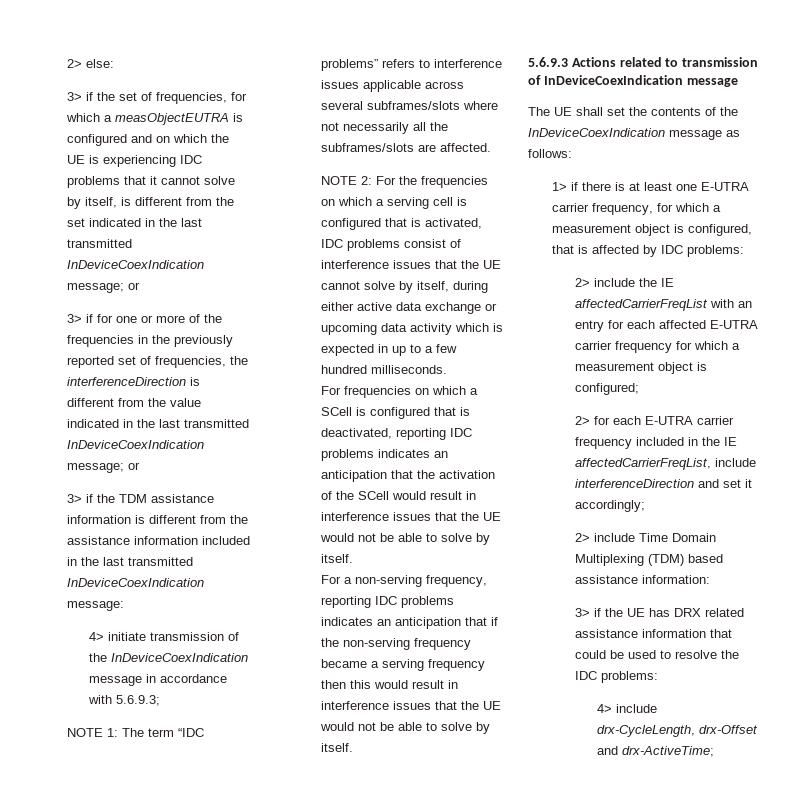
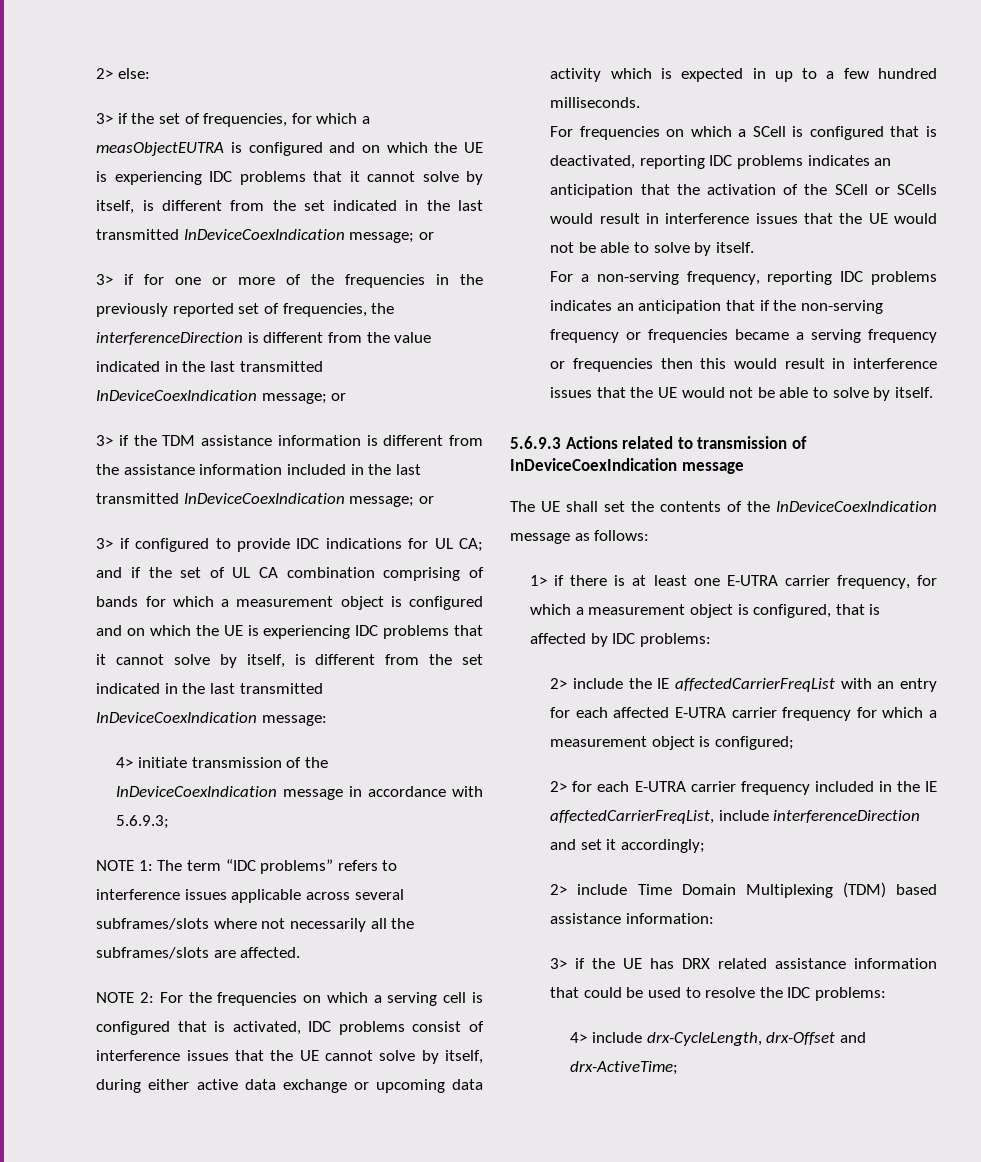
(205, 582) none -> [349,496,435,507] [96,538,483,552] [96,567,484,581] [96,596,483,610] [96,625,484,639] [96,654,484,668] [96,683,323,694] [96,712,258,723] message; or // 3> if configured to provide IDC indications for UL CA; and if the set of UL CA combination comprising of bands for which a measurement object is configured and on which the UE is experiencing IDC problems that it cannot solve by itself, is different from the set indicated in the last transmitted InDeviceCoexIndication
(390, 495) none -> [874,184,937,195] or SCells
(472, 644) none -> [626,329,729,343] or frequencies
(486, 665) none -> [550,358,653,372] or frequencies

